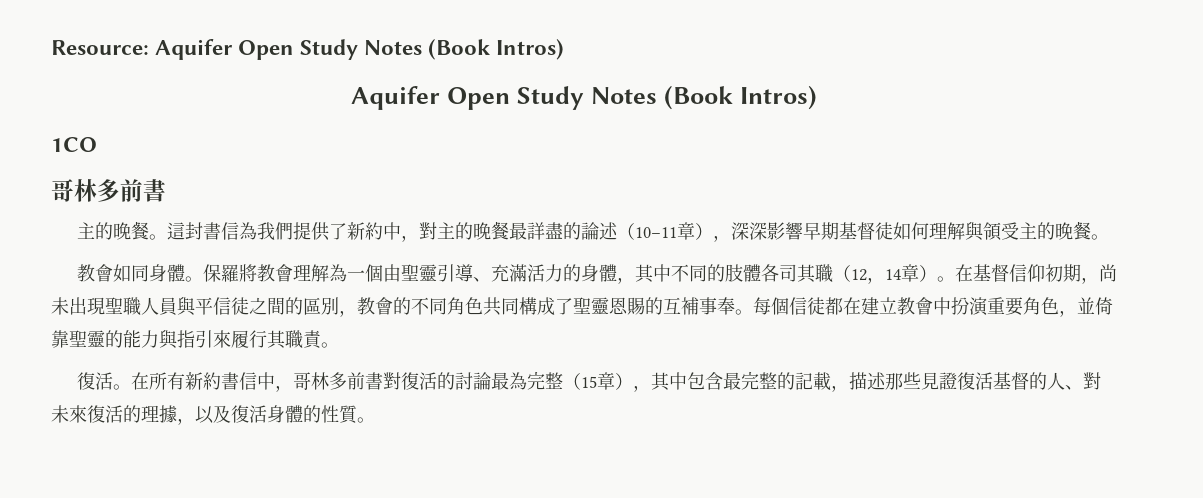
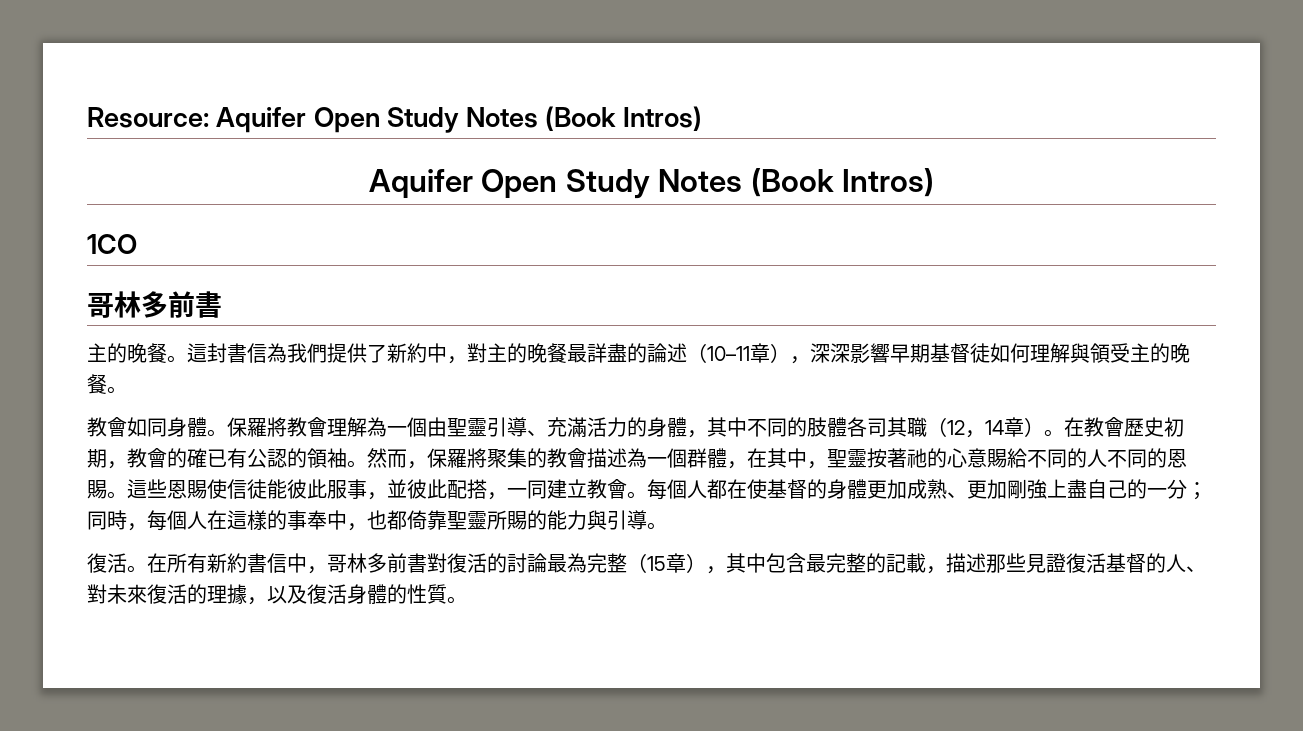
[972,264,1117,284] [51,296,1095,317] 基督信仰初期，尚未出現聖職人員與平信徒之間的區別，教會的不同角色共同構成了聖靈恩賜的互補事奉。每個信徒都在建立教會中扮演重要角色，並 -> [1084,417,1184,437] [87,448,1187,469] [87,479,1207,500] [87,510,407,531] 教會歷史初期，教會的確已有公認的領袖。然而，保羅將聚集的教會描述為一個群體，在其中，聖靈按著祂的心意賜給不同的人不同的恩賜。這些恩賜使信徒能彼此服事，並彼此配搭，一同建立教會。每個人都在使基督的身體更加成熟、更加剛強上盡自己的一分；同時，每個人在這樣的事奉中，也都
(105, 338) none -> [487,510,527,530] 所賜
[177,330,322,349] 指引來履行其職責 -> [607,510,647,530] 引導

